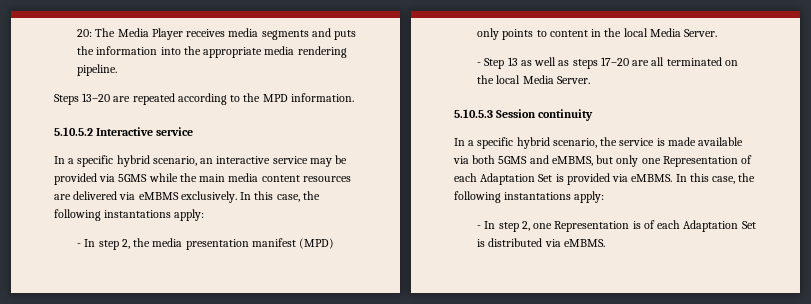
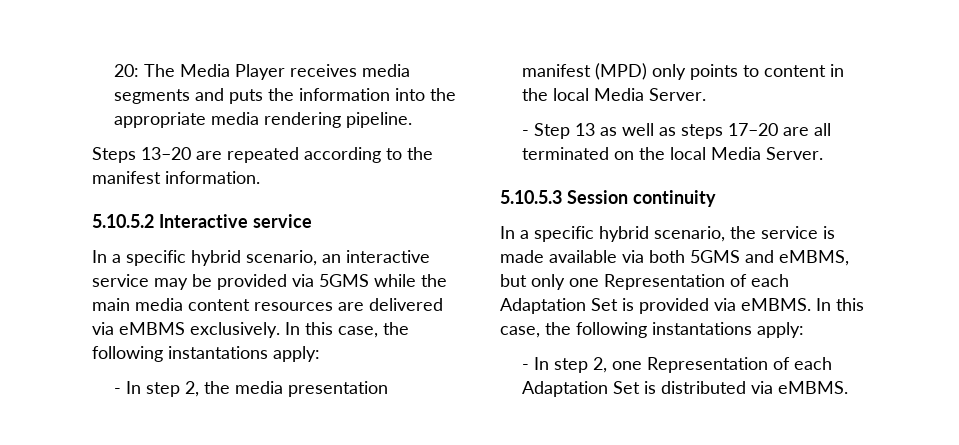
[262,94,288,102] MPD -> [92,171,161,184] manifest
[632,221,641,229] is -> (768, 365) none

